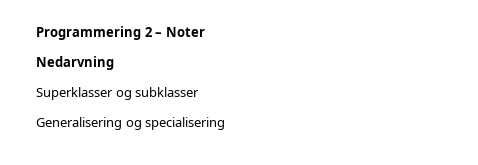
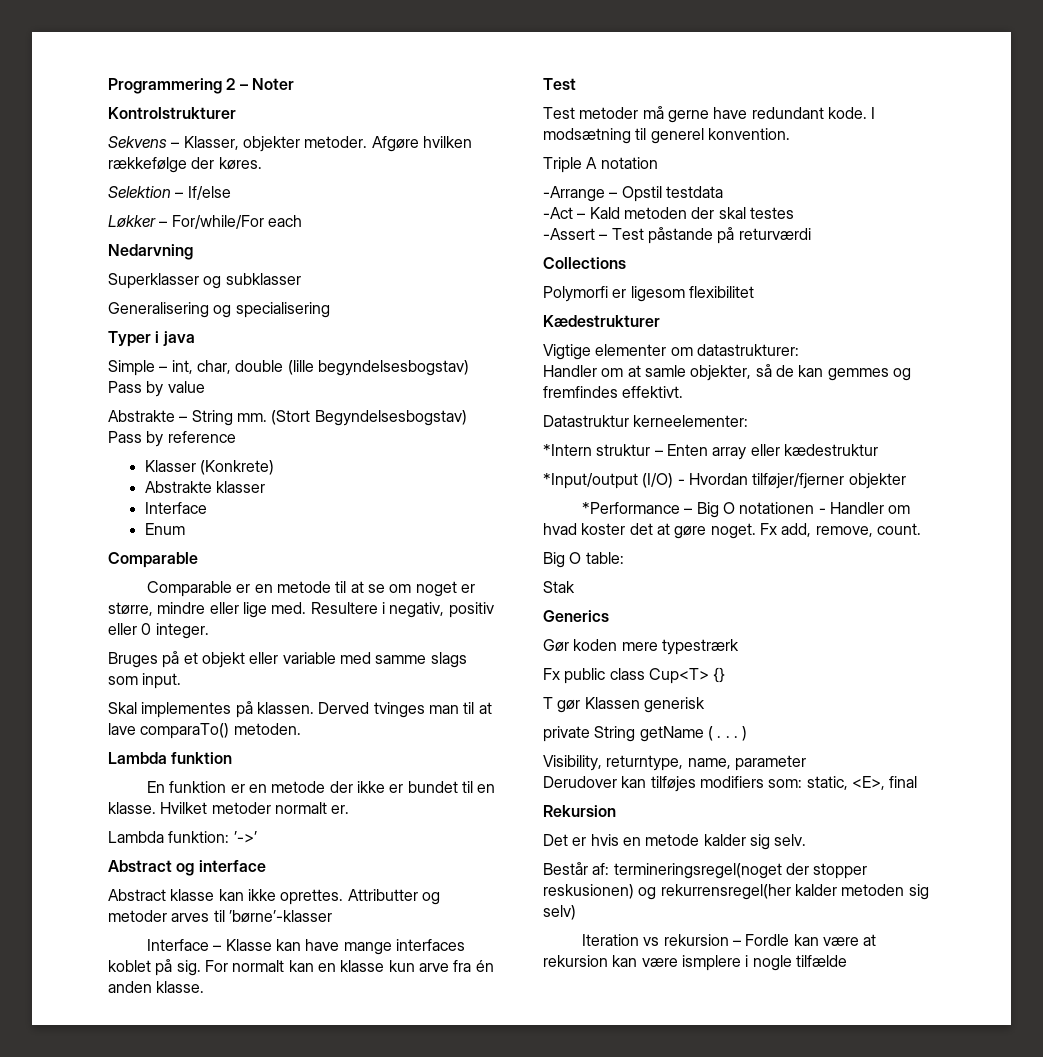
(205, 32) none -> [108,107,236,119] [108,136,472,152] [108,157,262,173] [108,186,231,200] [108,215,302,229] // Kontrolstrukturer // Sekvens – Klasser, objekter metoder. Afgøre hvilken rækkefølge der køres. // Selektion – If/else // Løkker – For/while/For each
(226, 123) none -> [108,331,195,347] [108,360,469,376] [108,381,205,397] [108,410,467,426] [108,431,236,447] [144,460,275,475] [144,481,266,493] [144,502,207,514] [144,523,185,535] [108,552,198,568] [147,581,475,597] [108,602,494,618] [108,623,209,639] [108,651,467,668] [108,673,182,689] [108,701,492,718] [108,723,301,739] [108,752,233,764] [147,781,496,793] [108,802,350,814] [108,831,257,843] [108,860,266,876] [108,889,440,905] [108,910,332,923] [147,939,466,955] [108,959,494,976] [108,981,205,993] [543,78,576,90] [543,106,876,123] [543,128,790,144] [543,157,658,173] [543,186,723,202] [543,207,794,219] [543,227,811,244] [543,257,626,269] [543,286,754,302] [543,315,660,327] [543,344,799,360] [543,364,911,381] [543,386,684,398] [543,415,749,427] [543,444,878,460] [543,473,906,489] [582,502,911,518] [543,523,921,539] [543,552,624,568] [543,581,575,593] [543,610,609,622] [543,639,739,655] [543,667,726,684] [543,697,705,713] [543,726,748,742] [543,755,806,771] [543,776,918,792] [543,805,616,817] [543,834,807,850] [543,862,868,879] [543,884,929,900] [543,905,576,920] [582,934,877,946] [543,955,847,971] // Typer i java // Simple – int, char, double (lille begyndelsesbogstav) Pass by value // Abstrakte – String mm. (Stort Begyndelsesbogstav) Pass by reference // Klasser (Konkrete) // Abstrakte klasser // Interface // Enum // Comparable // Comparable er en metode til at se om noget er større, mindre eller lige med. Resultere i negativ, positiv eller 0 integer. // Bruges på et objekt eller variable med samme slags som input. // Skal implementes på klassen. Derved tvinges man til at lave comparaTo() metoden. // Lambda funktion // En funktion er en metode der ikke er bundet til en klasse. Hvilket metoder normalt er. // Lambda funktion: ’->’ // Abstract og interface // Abstract klasse kan ikke oprettes. Attributter og metoder arves til ’børne’-klasser // Interface – Klasse kan have mange interfaces koblet på sig. For normalt kan en klasse kun arve fra én anden klasse. // Test // Test metoder må gerne have redundant kode. I modsætning til generel konvention. // Triple A notation // -Arrange – Opstil testdata // -Act – Kald metoden der skal testes // -Assert – Test påstande på returværdi // Collections // Polymorfi er ligesom flexibilitet // Kædestrukturer // Vigtige elementer om datastrukturer: // Handler om at samle objekter, så de kan gemmes og fremfindes effektivt. // Datastruktur kerneelementer: // *Intern struktur – Enten array eller kædestruktur // *Input/output (I/O) - Hvordan tilføjer/fjerner objekter // *Performance – Big O notationen - Handler om hvad koster det at gøre noget. Fx add, remove, count. // Big O table: // Stak // Generics // Gør koden mere typestrærk // Fx public class Cup<T> {} // T gør Klassen generisk // private String getName ( . . . ) // Visibility, returntype, name, parameter // Derudover kan tilføjes modifiers som: static, <E>, final // Rekursion // Det er hvis en metode kalder sig selv. // Består af: termineringsregel(noget der stopper reskusionen) og rekurrensregel(her kalder metoden sig selv) // Iteration vs rekursion – Fordle kan være at rekursion kan være ismplere i nogle tilfælde

